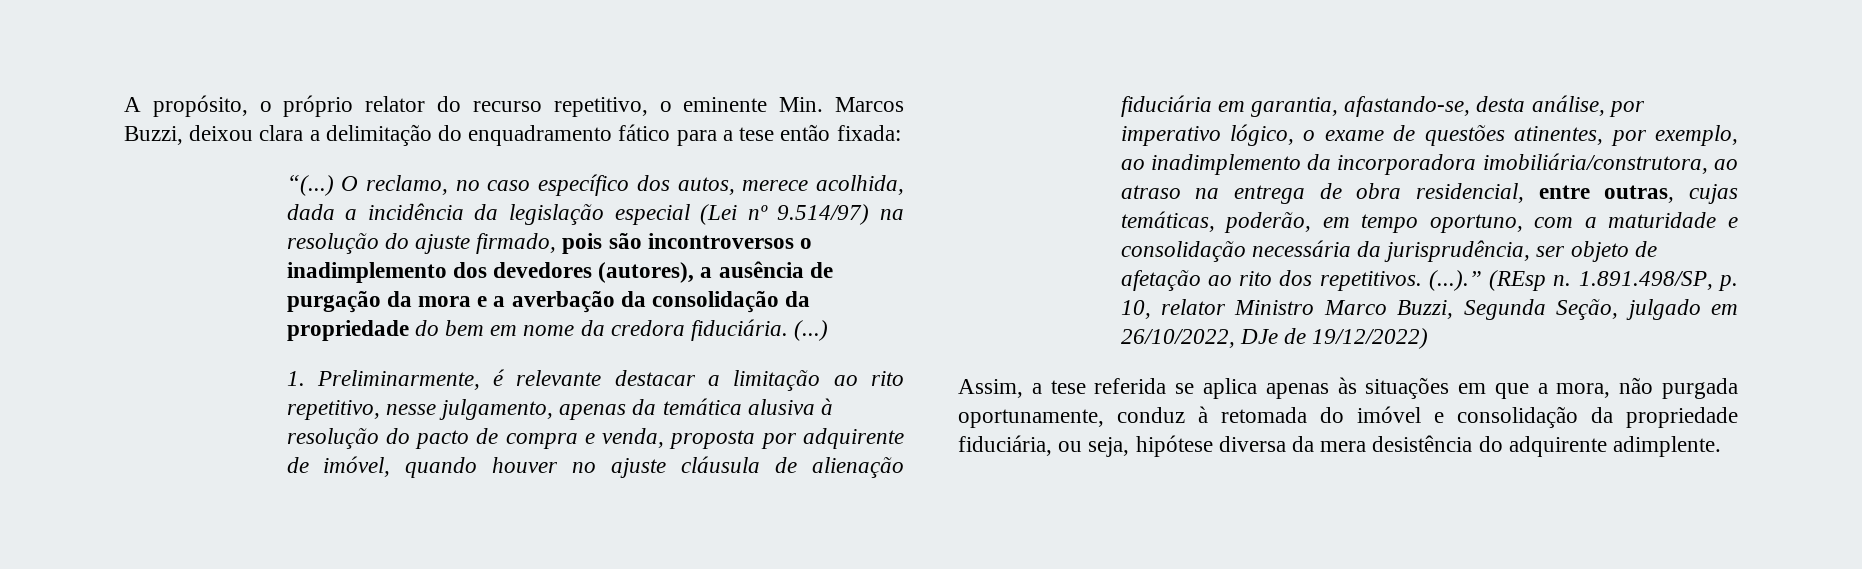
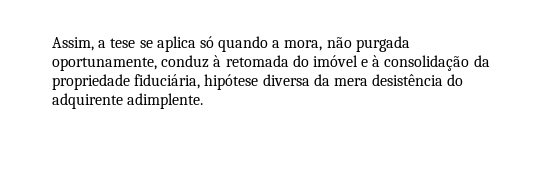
[124,95,904,117] [124,124,901,146] [286,174,904,196] [286,203,905,225] [286,233,812,254] [286,261,833,283] [286,291,811,313] [286,319,829,341] [286,369,904,391] [286,398,833,420] [286,428,904,449] [286,456,904,478] [1120,95,1645,117] [1120,124,1738,146] [1120,153,1738,175] [1120,183,1738,204] [1120,211,1738,233] [1120,240,1657,262] [1120,270,1738,291] [1120,299,1738,320] [1120,328,1429,349] A propósito, o próprio relator do recurso repetitivo, o eminente Min. Marcos Buzzi, deixou clara a delimitação do enquadramento fático para a tese então fixada: // “(...) O reclamo, no caso específico dos autos, merece acolhida, dada a incidência da legislação especial (Lei nº 9.514/97) na resolução do ajuste firmado, pois são incontroversos o inadimplemento dos devedores (autores), a ausência de purgação da mora e a averbação da consolidação da propriedade do bem em nome da credora fiduciária. (...) // 1. Preliminarmente, é relevante destacar a limitação ao rito repetitivo, nesse julgamento, apenas da temática alusiva à resolução do pacto de compra e venda, proposta por adquirente de imóvel, quando houver no ajuste cláusula de alienação fiduciária em garantia, afastando-se, desta análise, por imperativo lógico, o exame de questões atinentes, por exemplo, ao inadimplemento da incorporadora imobiliária/construtora, ao atraso na entrega de obra residencial, entre outras, cujas temáticas, poderão, em tempo oportuno, com a maturidade e consolidação necessária da jurisprudência, ser objeto de afetação ao rito dos repetitivos. (...).” (REsp n. 1.891.498/SP, p. 10, relator Ministro Marco Buzzi, Segunda Seção, julgado em 26/10/2022, DJe de 19/12/2022) // -> (52, 44) none
[1094,378,1167,394] referida -> (136, 43) none
[1265,377,1529,399] apenas às situações em que -> [199,36,269,52] só quando
(1444, 417) none -> [372,55,381,67] à
[1058,437,1130,457] ou seja, -> (201, 81) none

